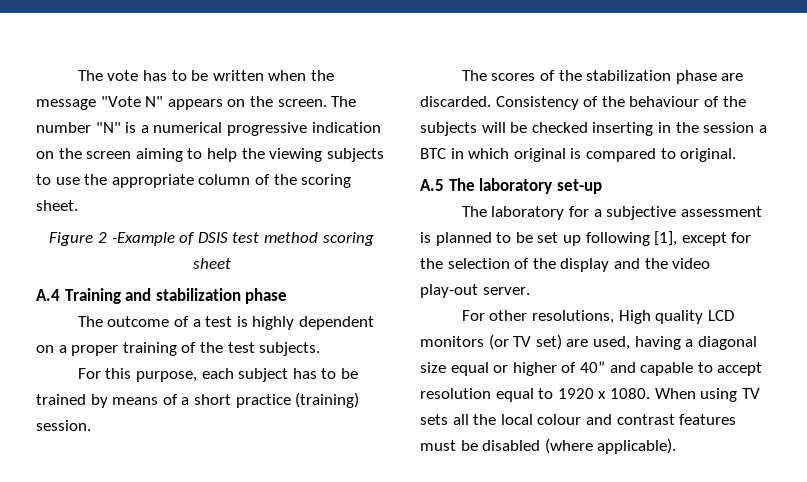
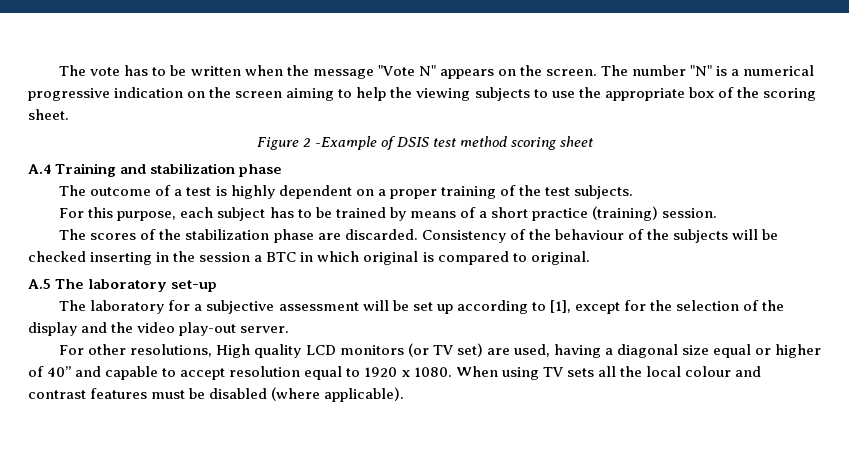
[198,174,251,185] column -> [688,87,714,98] box
[420,232,512,246] is planned to -> [362,300,389,311] will
[585,232,650,246] following -> [456,300,546,314] according to

